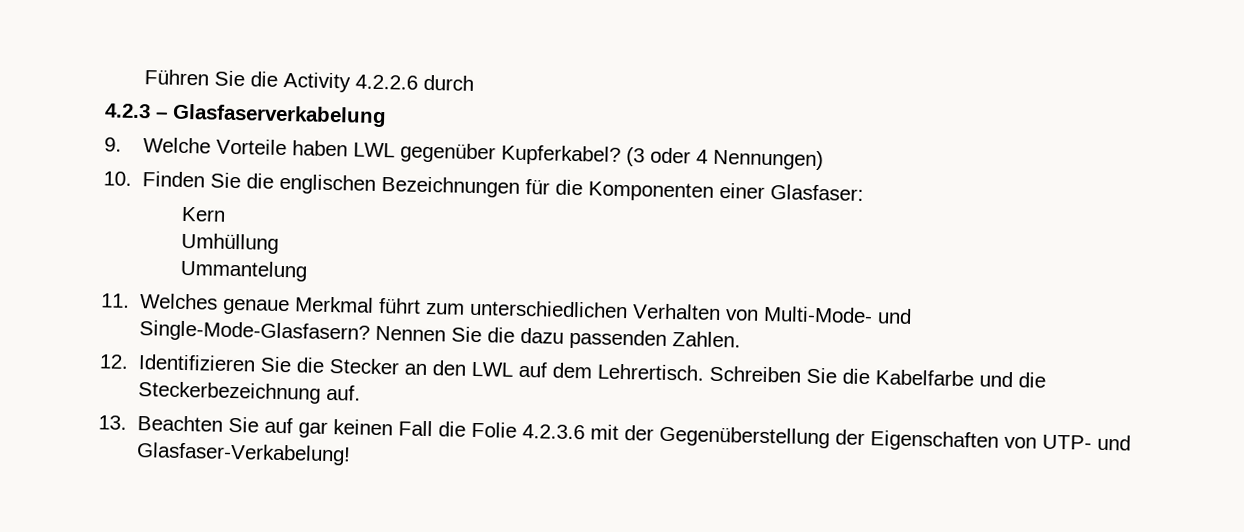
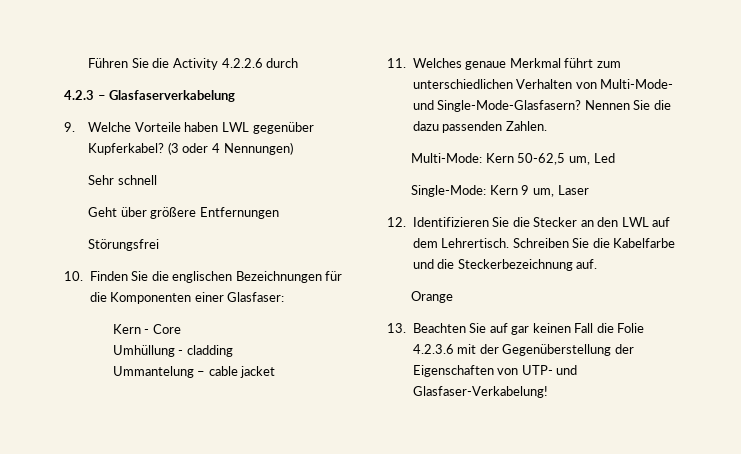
(825, 159) none -> [88,175,157,185] [88,207,280,219] [88,239,160,251] // Sehr schnell // Geht über größere Entfernungen // Störungsfrei
(226, 214) none -> [144,324,181,334] - Core
(279, 243) none -> [178,345,233,357] - cladding
(308, 270) none -> [197,366,276,378] – cable jacket
(742, 339) none -> [411,153,615,165] [411,185,589,197] // Multi-Mode: Kern 50-62,5 um, Led // Single-Mode: Kern 9 um, Laser
(362, 392) none -> [411,291,454,303] // Orange

